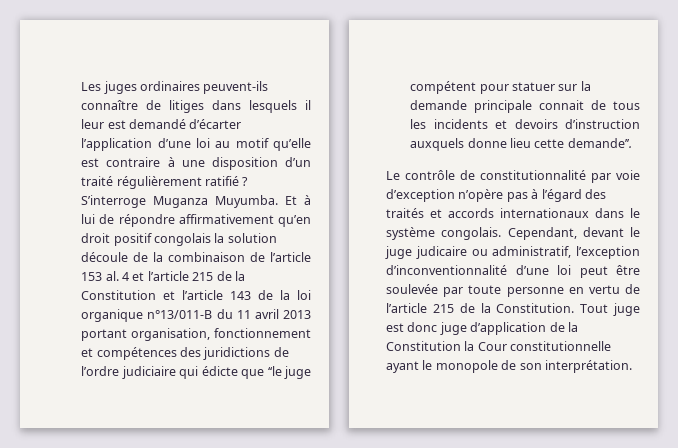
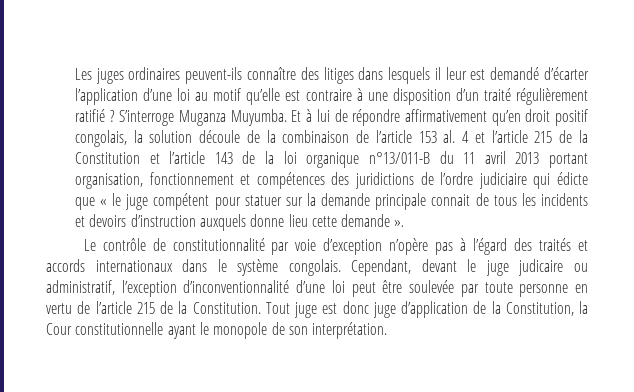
[146,100,162,110] de -> [300,67,319,80] des
[153,233,211,246] congolais -> [74,130,127,147] congolais,
[267,366,282,376] ‘‘le -> [100,193,122,206] « le
[567,138,632,148] demande’’. -> [341,214,405,227] demande ».
[386,341,461,351] Constitution -> [505,302,574,316] Constitution,

